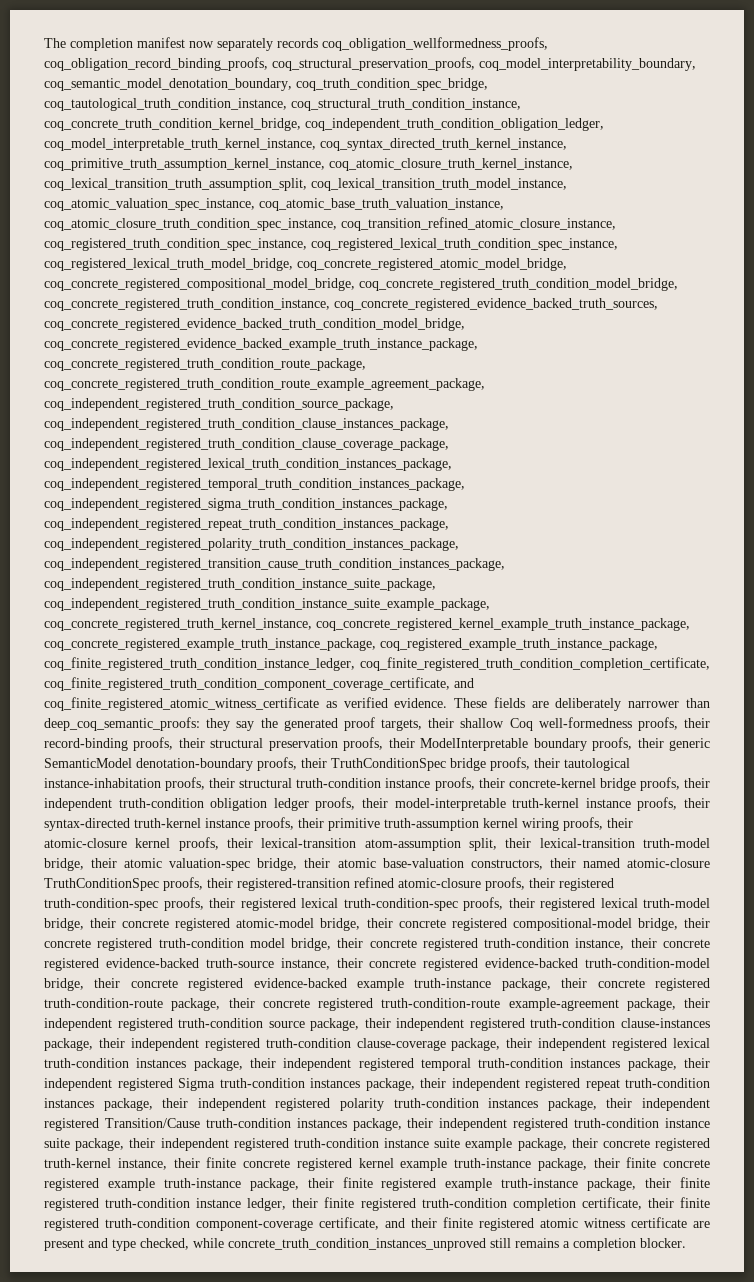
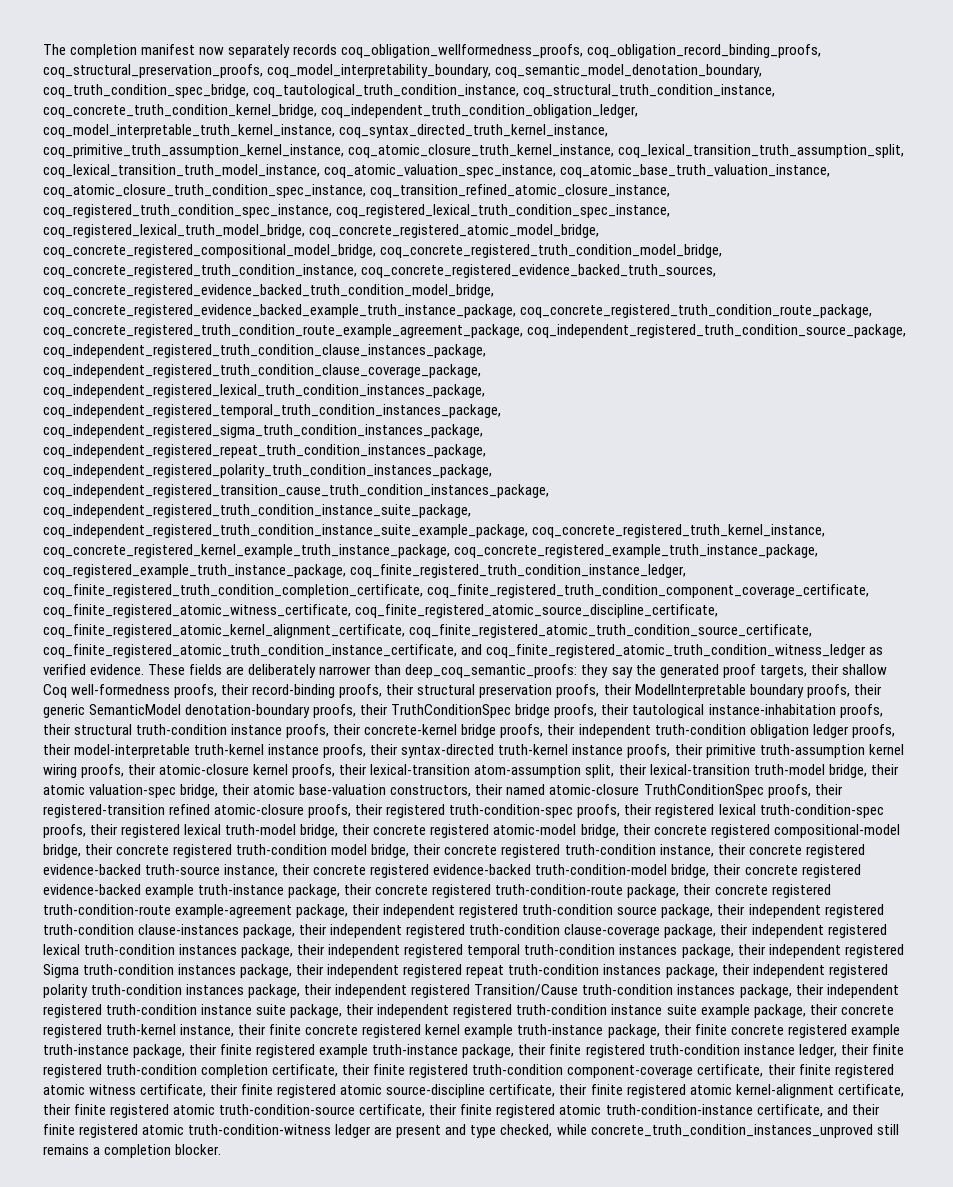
[454,678,474,688] [44,697,319,711] and coq_finite_registered_atomic_witness_certificate -> [43,604,719,618] [43,624,813,638] [43,644,867,658] coq_finite_registered_atomic_witness_certificate, coq_finite_registered_atomic_source_discipline_certificate, coq_finite_registered_atomic_kernel_alignment_certificate, coq_finite_registered_atomic_truth_condition_source_certificate, coq_finite_registered_atomic_truth_condition_instance_certificate, and coq_finite_registered_atomic_truth_condition_witness_ledger
(379, 1223) none -> [767,1064,894,1078] [43,1084,904,1098] [43,1104,823,1118] their finite registered atomic witness certificate, their finite registered atomic source-discipline certificate, their finite registered atomic kernel-alignment certificate, their finite registered atomic truth-condition-source certificate, their finite registered atomic truth-condition-instance certificate,
[584,1217,687,1228] witness certificate -> [188,1124,372,1138] truth-condition-witness ledger

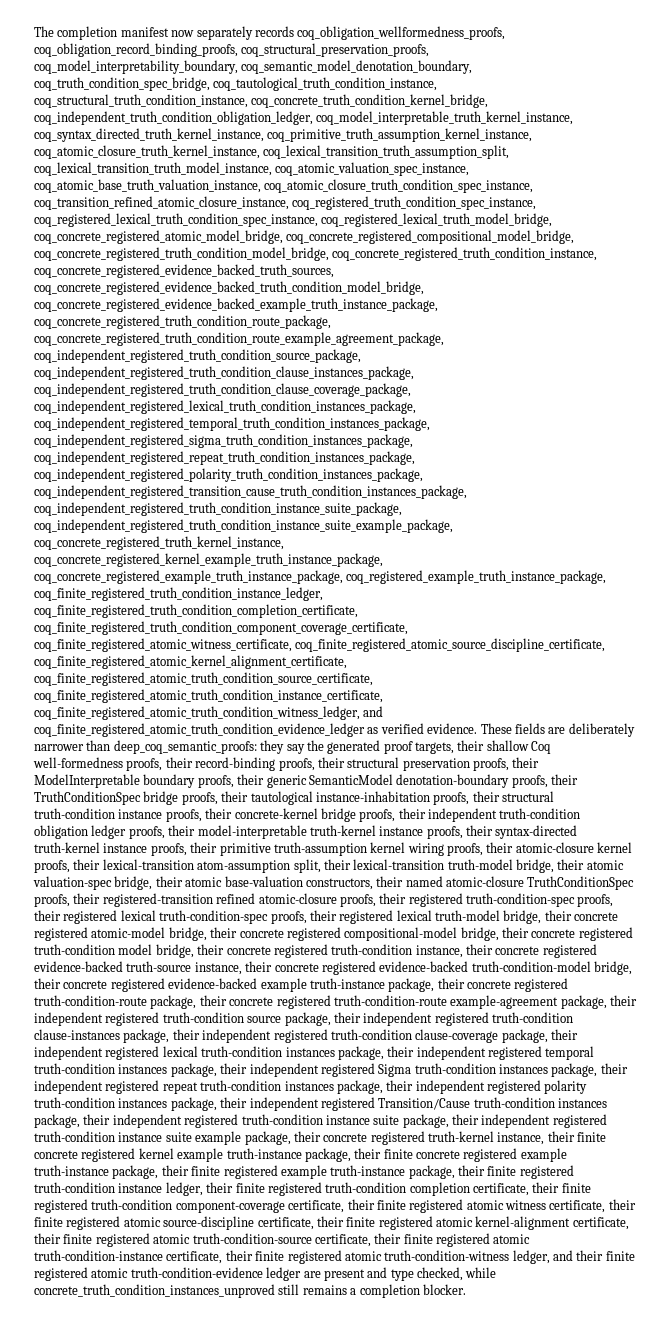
[461,644,867,658] and coq_finite_registered_atomic_truth_condition_witness_ledger -> [34,706,384,720] [34,723,365,737] coq_finite_registered_atomic_truth_condition_witness_ledger, and coq_finite_registered_atomic_truth_condition_evidence_ledger
(823, 1110) none -> [225,1250,550,1264] their finite registered atomic truth-condition-witness ledger,
[188,1124,332,1135] truth-condition-witness -> [130,1267,263,1278] truth-condition-evidence

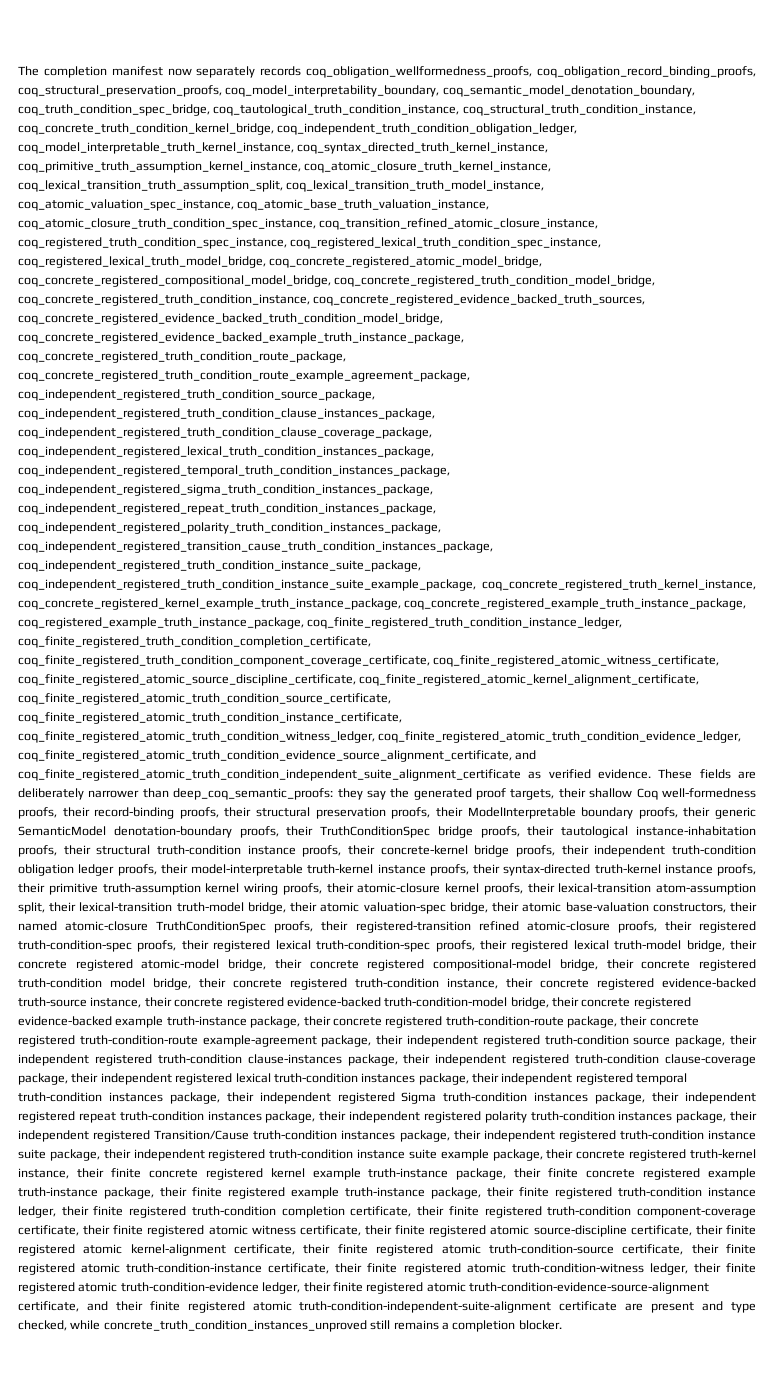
[363,706,384,717] [34,723,365,737] and coq_finite_registered_atomic_truth_condition_evidence_ledger -> [378,731,742,743] [18,750,537,762] [18,769,521,781] coq_finite_registered_atomic_truth_condition_evidence_ledger, coq_finite_registered_atomic_truth_condition_evidence_source_alignment_certificate, and coq_finite_registered_atomic_truth_condition_independent_suite_alignment_certificate
(550, 1257) none -> [693,1263,756,1273] [18,1282,709,1294] [18,1301,79,1312] their finite registered atomic truth-condition-evidence ledger, their finite registered atomic truth-condition-evidence-source-alignment certificate,
[130,1267,302,1281] truth-condition-evidence ledger -> [299,1301,618,1313] truth-condition-independent-suite-alignment certificate

